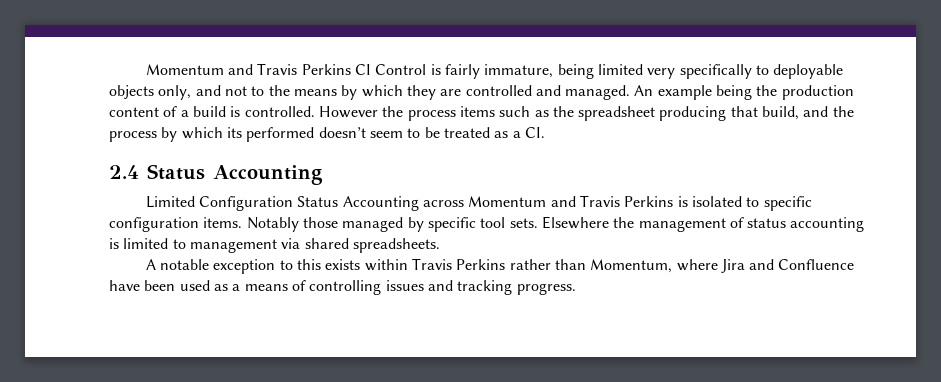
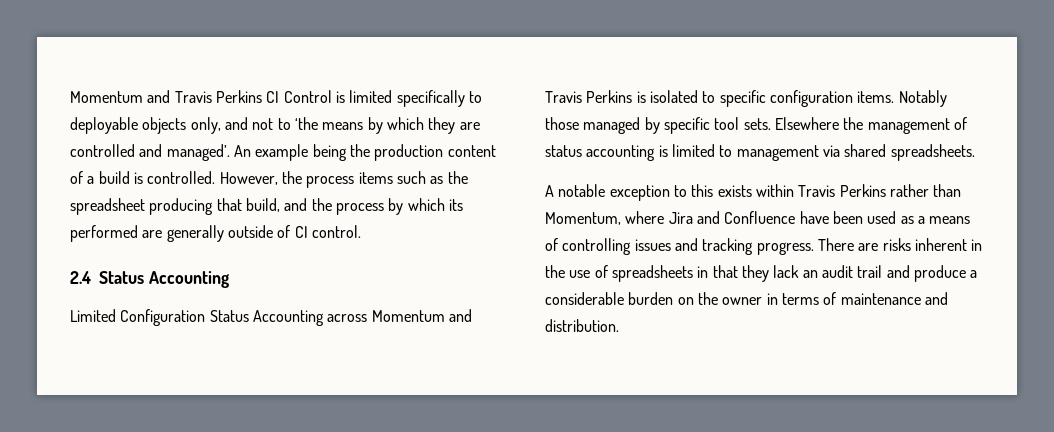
[444,64,676,79] fairly immature, being limited very -> [349,90,393,103] limited
[268,85,290,96] the -> [294,117,318,130] ‘the
[565,85,631,100] managed. -> [166,144,230,161] managed’.
[318,106,378,118] However -> [219,172,278,185] However,
[318,127,545,138] doesn’t seem to be treated as a CI. -> [142,225,361,242] are generally outside of CI control.
(576, 289) none -> [817,238,983,251] [545,265,978,282] [545,292,948,305] [545,319,619,332] There are risks inherent in the use of spreadsheets in that they lack an audit trail and produce a considerable burden on the owner in terms of maintenance and distribution.

